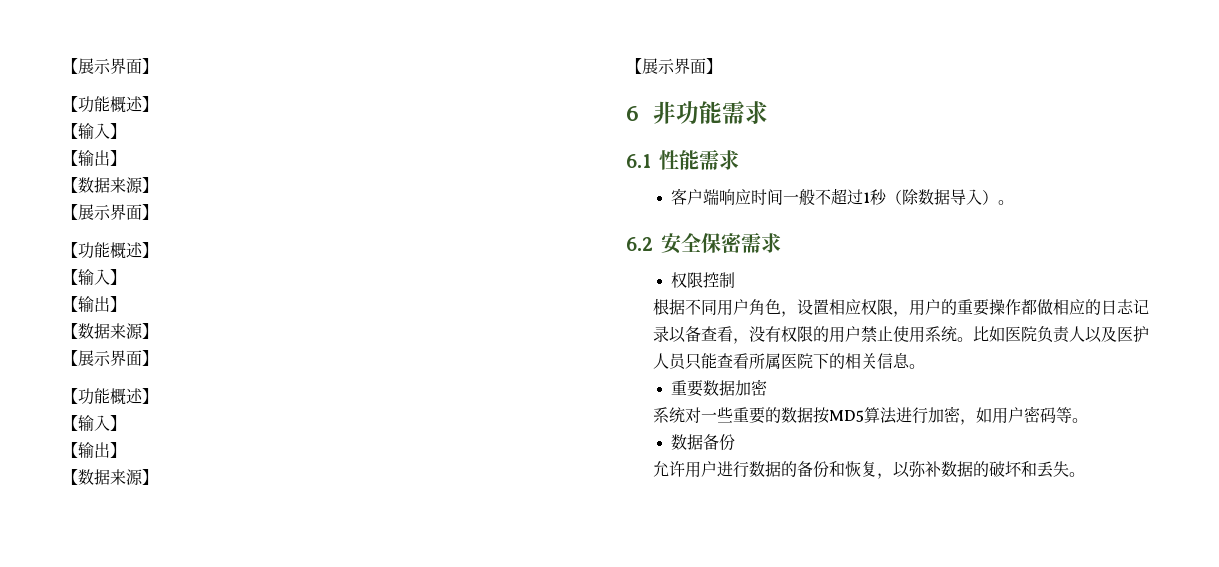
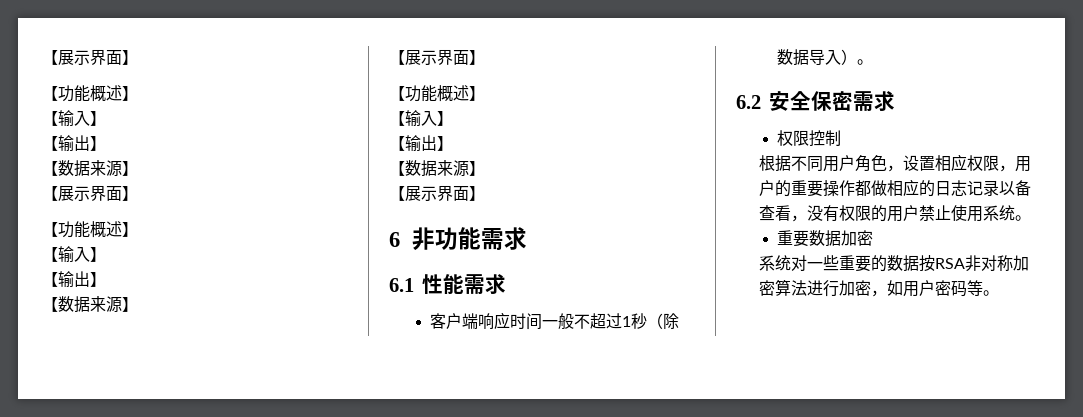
[973,326,1150,343] [653,353,926,370] 比如医院负责人以及医护人员只能查看所属医院下的相关信息。 -> (1032, 218) none
[829,410,865,422] MD5 -> [935,255,1030,272] [759,280,776,296] RSA非对称加密
[671,434,736,451] [653,461,1086,479] // 数据备份 // 允许用户进行数据的备份和恢复，以弥补数据的破坏和丢失。 -> (1000, 293) none

